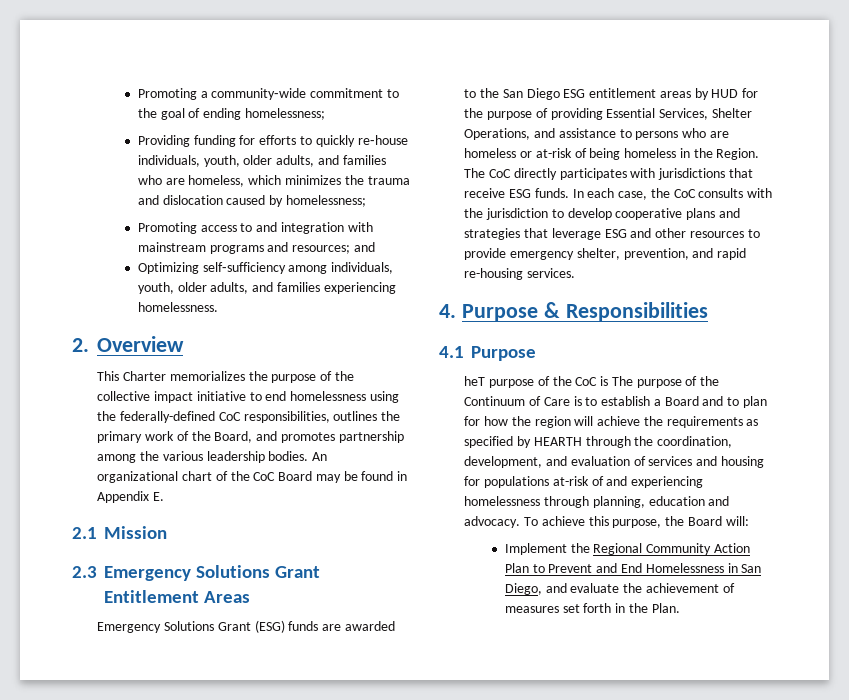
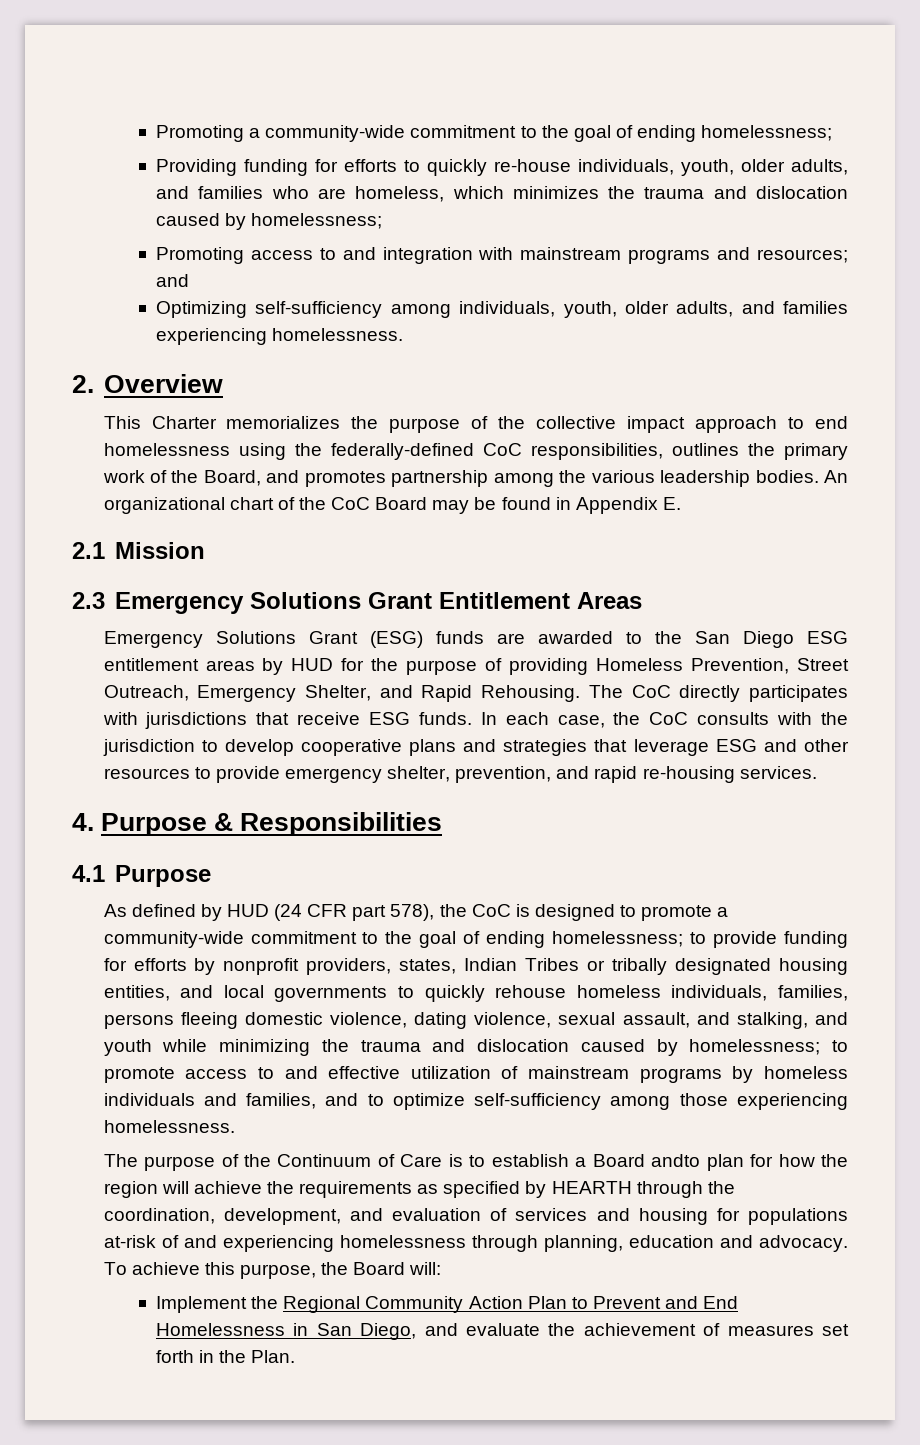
[196,391,246,401] initiative -> [695,416,778,433] approach
[606,108,752,120] [464,128,729,140] [464,148,760,160] Essential Services, Shelter Operations, and assistance to persons who are homeless or at-risk of being homeless in the Region. -> [596,658,850,674] [103,685,581,702] Homeless Prevention, Street Outreach, Emergency Shelter, and Rapid Rehousing.
[464,376,609,388] heT purpose of the CoC is -> [103,904,729,921] [103,931,849,948] [103,958,848,975] [103,985,849,1002] [103,1012,849,1029] [103,1039,848,1056] [103,1066,849,1083] [103,1093,849,1110] [103,1120,235,1133] As defined by HUD (24 CFR part 578), the CoC is designed to promote a community-wide commitment to the goal of ending homelessness; to provide funding for efforts by nonprofit providers, states, Indian Tribes or tribally designated housing entities, and local governments to quickly rehouse homeless individuals, families, persons fleeing domestic violence, dating violence, sexual assault, and stalking, and youth while minimizing the trauma and dislocation caused by homelessness; to promote access to and effective utilization of mainstream programs by homeless individuals and families, and to optimize self-sufficiency among those experiencing homelessness. //
[702,396,740,406] and to -> [651,1154,701,1167] andto

